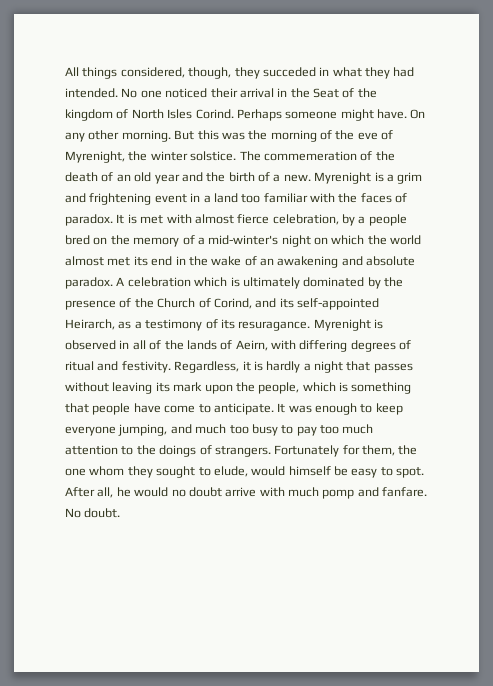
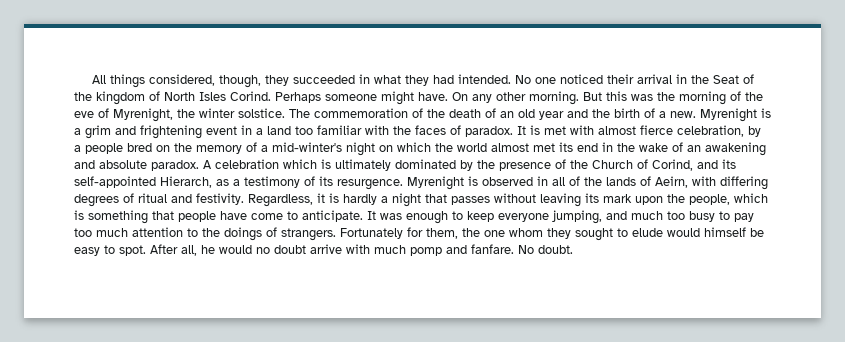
[262,67,316,77] succeded -> [292,75,355,84] succeeded
[263,151,357,161] commemeration -> [314,108,408,118] commemoration
[65,319,115,330] Heirarch, -> [160,176,212,188] Hierarch,
[238,321,311,331] resuragance. -> [337,179,403,190] resurgence.
[213,466,248,477] elude, -> [632,228,663,237] elude

